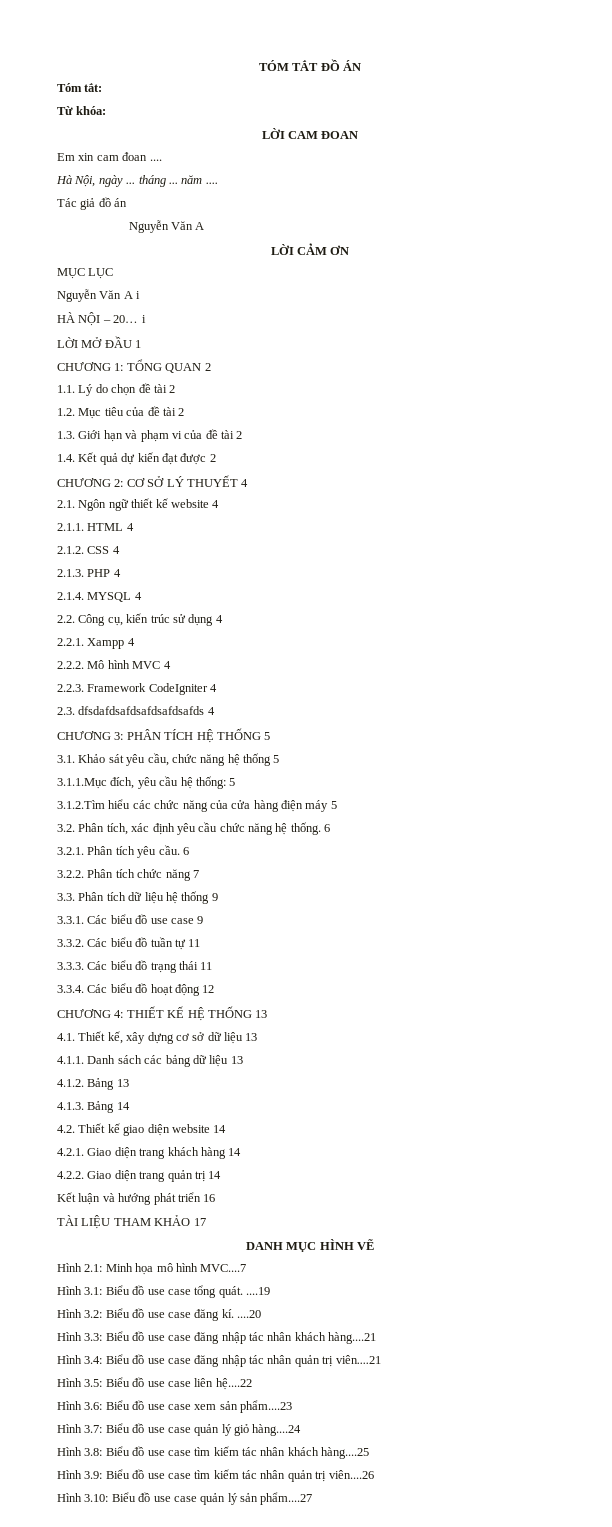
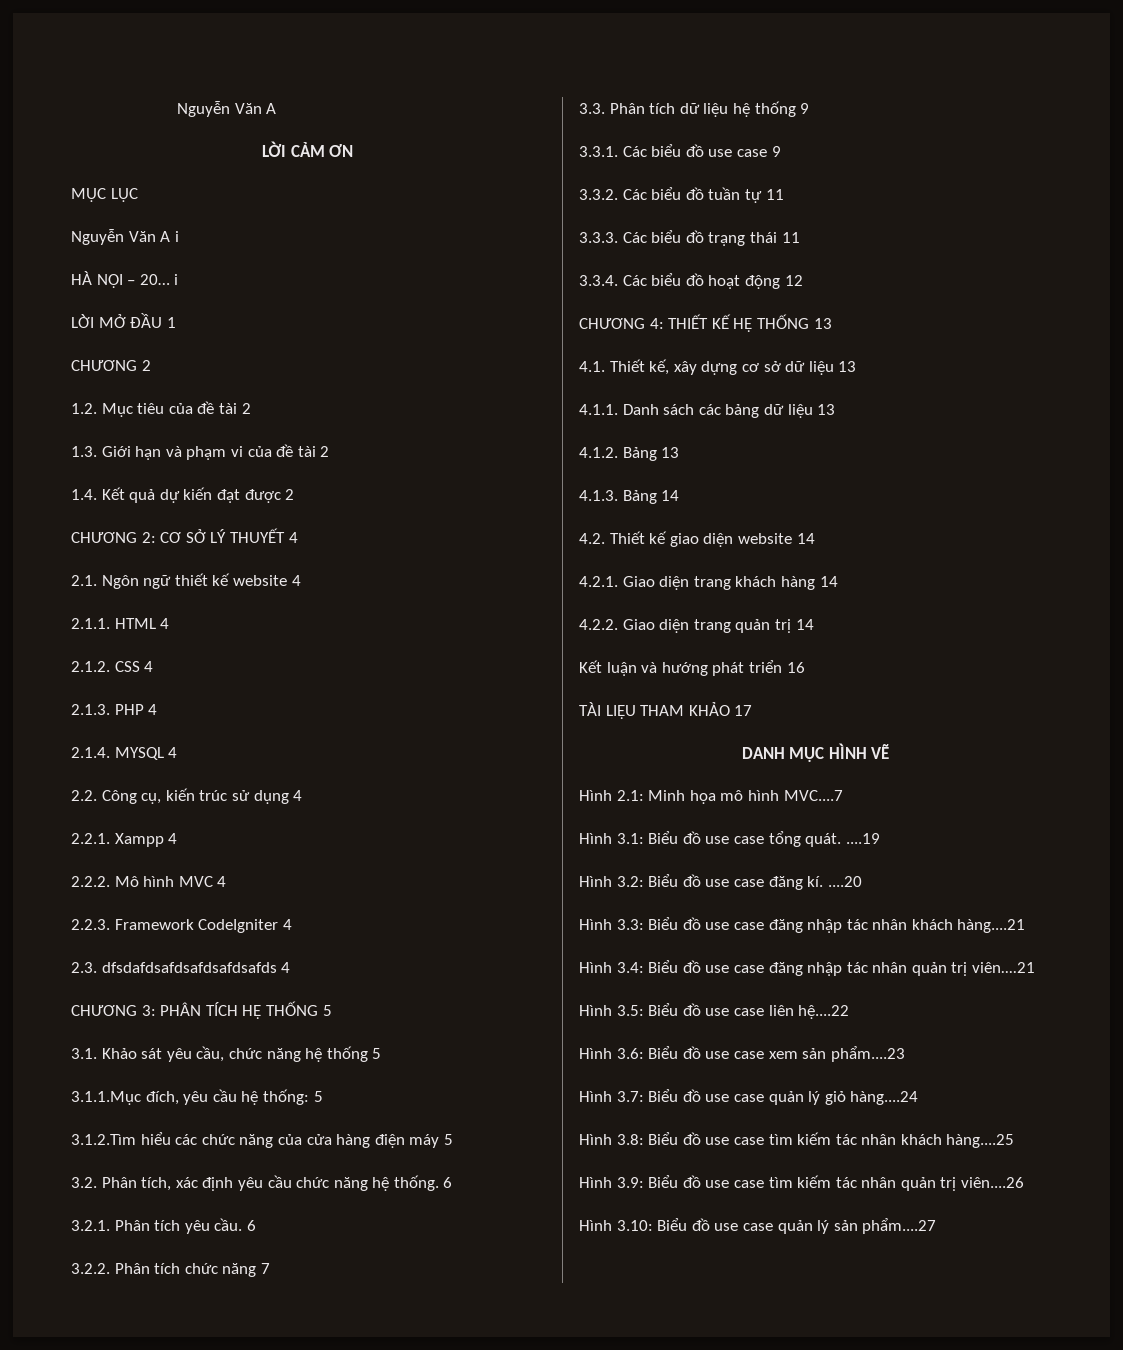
[258,59,362,71] [57,83,103,92] [57,106,107,115] [261,128,359,139] [57,152,162,161] [56,175,218,187] [57,197,128,210] TÓM TẮT ĐỒ ÁN // Tóm tắt: // Từ khóa: // LỜI CAM ĐOAN // Em xin cam đoan .... // Hà Nội, ngày ... tháng ... năm .... // Tác giả đồ án // -> (176, 109) none
[114,359,211,373] [57,383,167,396] 1: TỔNG QUAN 2 // 1.1. Lý do chọn đề tài -> (137, 365) none

